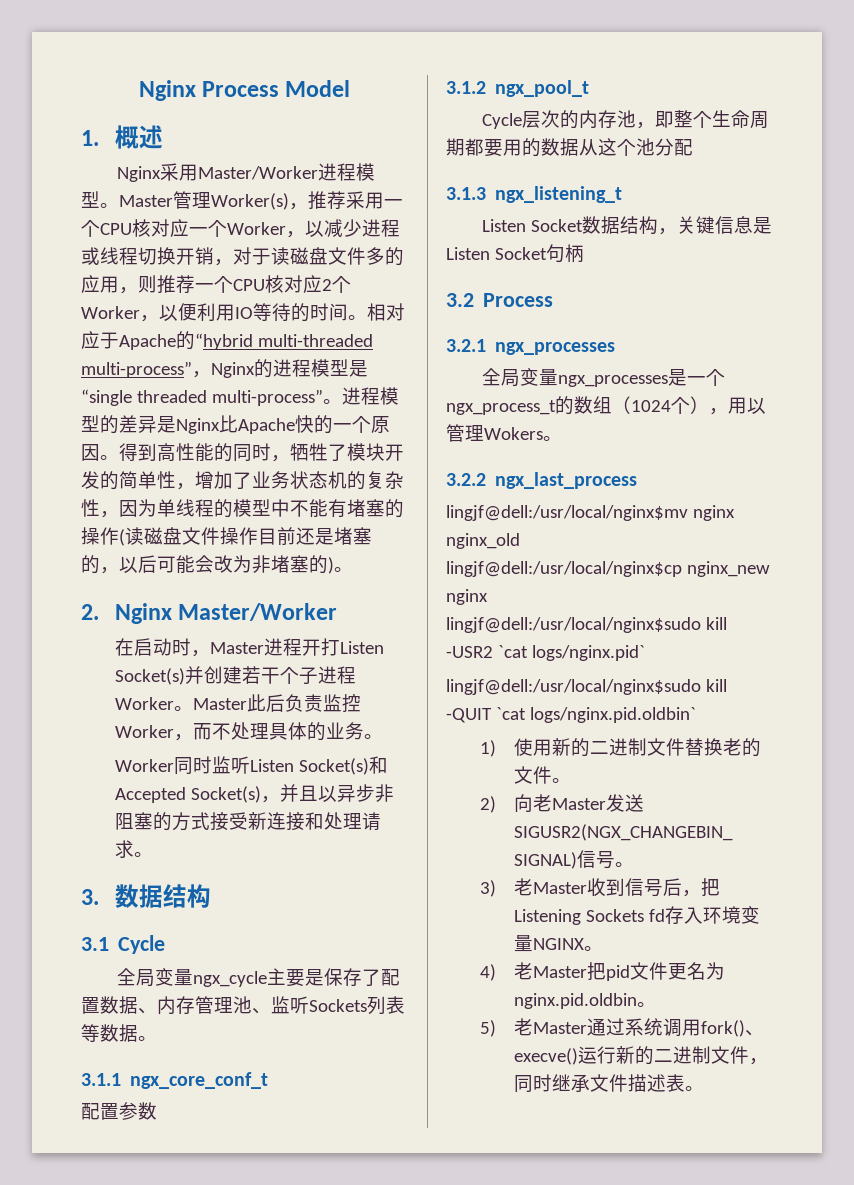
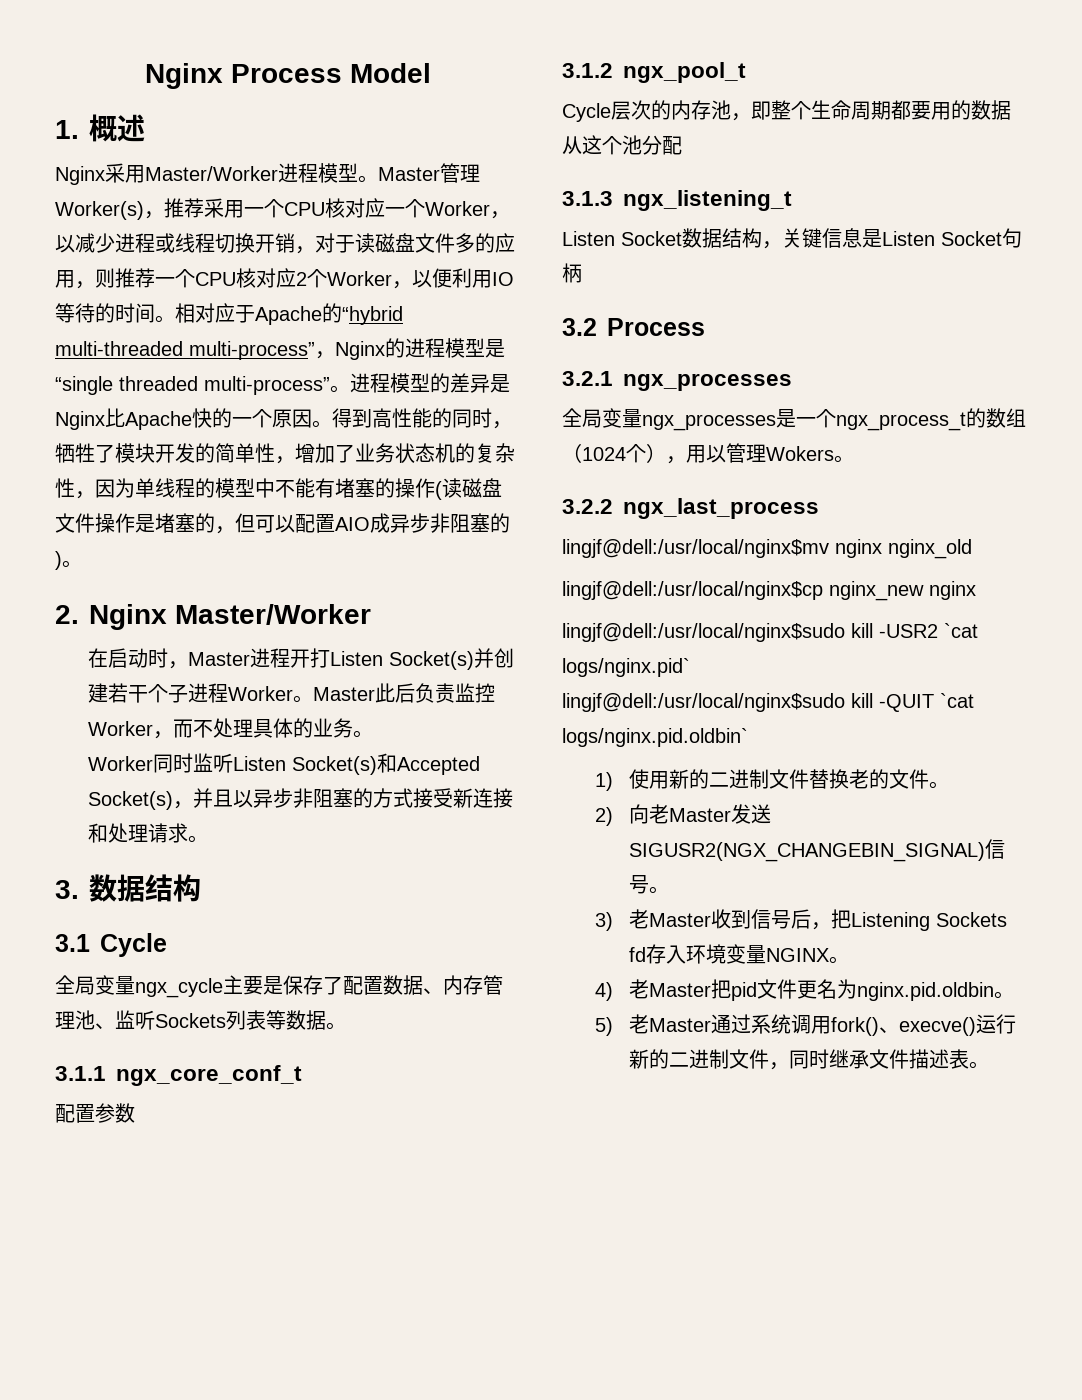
[258,527,315,545] 目前还 -> (135, 523) none
[119,555,290,574] 以后可能会改为非堵 -> [235,513,470,533] 但可以配置AIO成异步非阻

